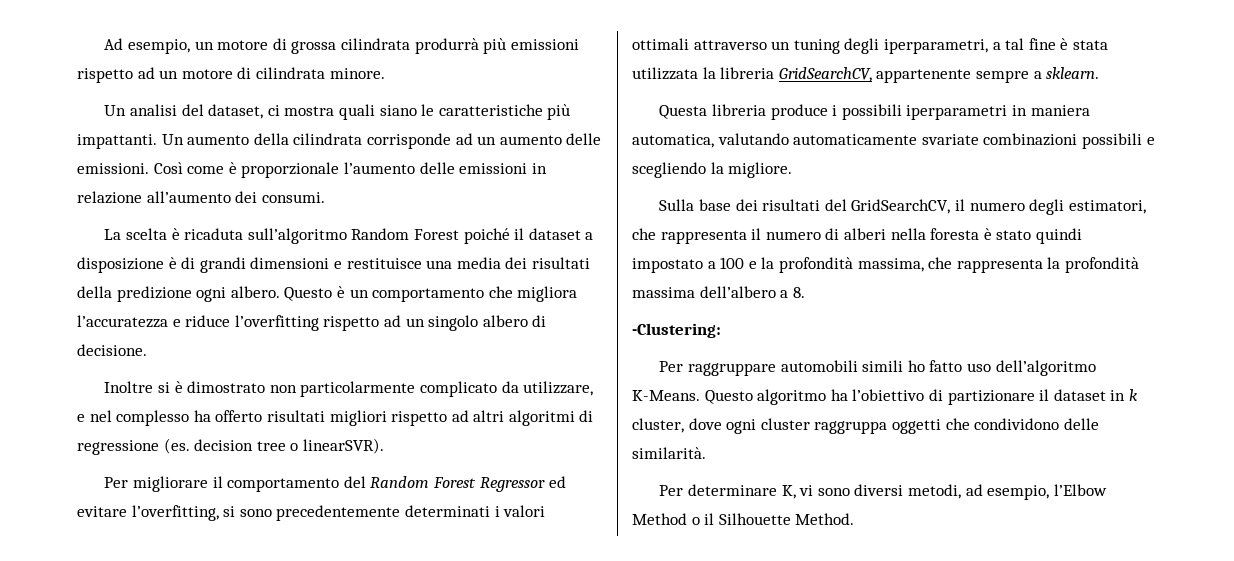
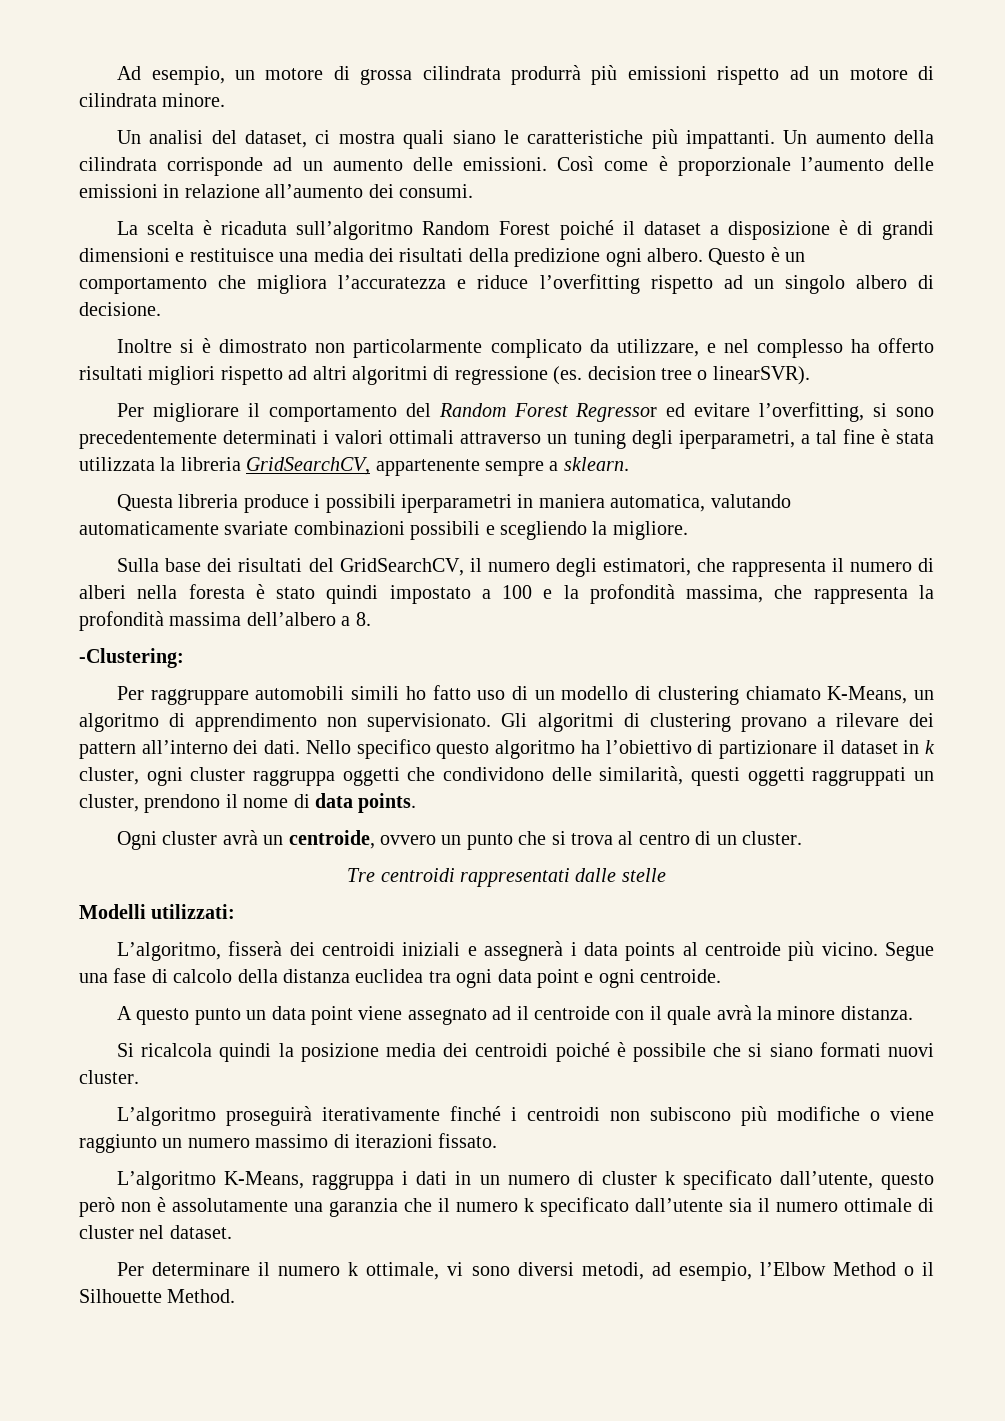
[995,360,1096,376] [632,390,753,404] dell’algoritmo K-Means. Questo -> [512,686,934,705] [79,713,935,732] [79,739,490,759] di un modello di clustering chiamato K-Means, un algoritmo di apprendimento non supervisionato. Gli algoritmi di clustering provano a rilevare dei pattern all’interno dei dati. Nello specifico questo
[688,418,722,430] dove -> (139, 776) none
[632,447,706,459] [659,484,796,499] similarità. // Per determinare K, -> [599,766,934,786] [79,793,417,813] [117,830,803,850] [347,868,666,887] [79,904,236,919] [117,941,935,961] [79,968,722,988] [117,1005,913,1025] [117,1042,935,1062] [79,1070,139,1084] [117,1106,935,1126] [79,1133,498,1153] [117,1170,934,1190] [79,1197,934,1217] [79,1225,232,1239] [117,1262,440,1280] similarità, questi oggetti raggruppati un cluster, prendono il nome di data points. // Ogni cluster avrà un centroide, ovvero un punto che si trova al centro di un cluster. // Tre centroidi rappresentati dalle stelle // Modelli utilizzati: // L’algoritmo, fisserà dei centroidi iniziali e assegnerà i data points al centroide più vicino. Segue una fase di calcolo della distanza euclidea tra ogni data point e ogni centroide. // A questo punto un data point viene assegnato ad il centroide con il quale avrà la minore distanza. // Si ricalcola quindi la posizione media dei centroidi poiché è possibile che si siano formati nuovi cluster. // L’algoritmo proseguirà iterativamente finché i centroidi non subiscono più modifiche o viene raggiunto un numero massimo di iterazioni fissato. // L’algoritmo K-Means, raggruppa i dati in un numero di cluster k specificato dall’utente, questo però non è assolutamente una garanzia che il numero k specificato dall’utente sia il numero ottimale di cluster nel dataset. // Per determinare il numero k ottimale,

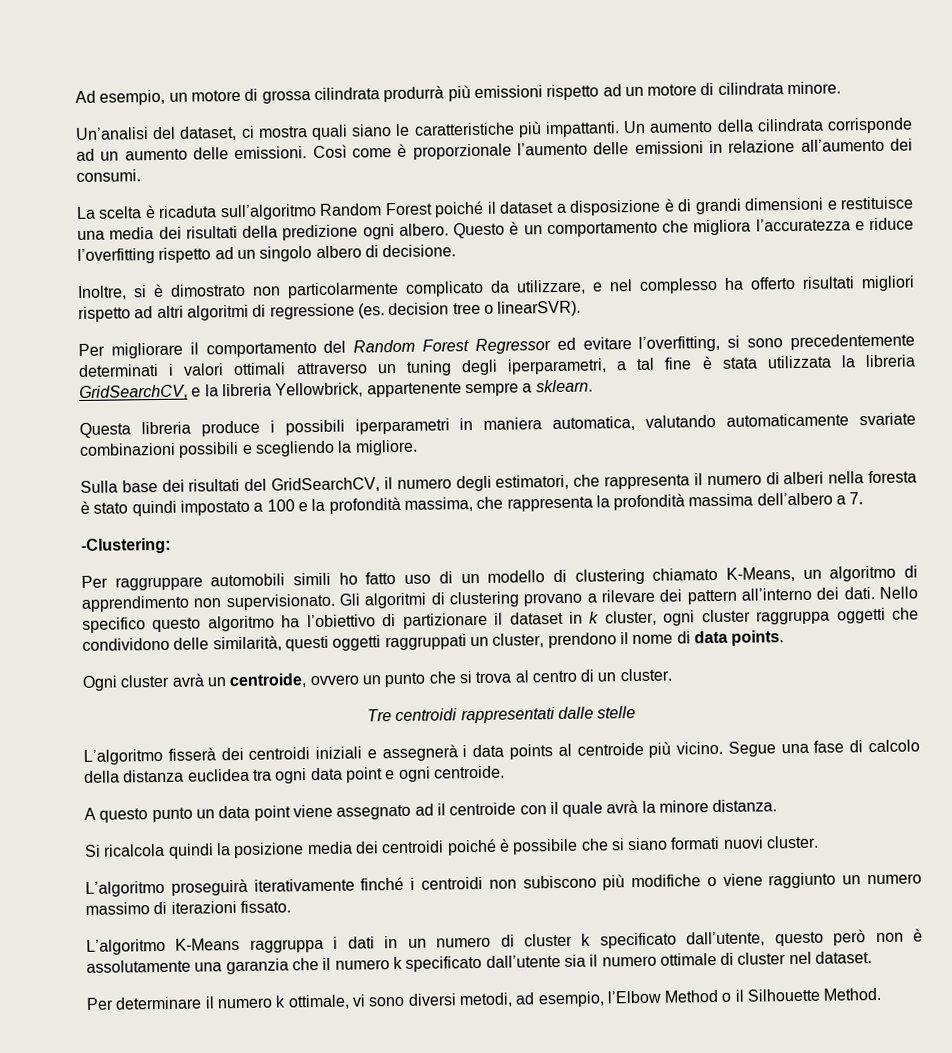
[117,130,204,144] Un analisi -> [75,127,149,140] Un’analisi
[117,339,173,353] Inoltre -> [77,285,127,300] Inoltre,
(371, 466) none -> [191,382,364,398] e la libreria Yellowbrick,
[355,612,371,626] 8. -> [849,492,864,505] 7.
[79,904,236,919] [117,942,222,961] Modelli utilizzati: // L’algoritmo, -> [83,748,163,765] L’algoritmo
[224,1171,305,1189] K-Means, -> [175,937,241,951] K-Means

